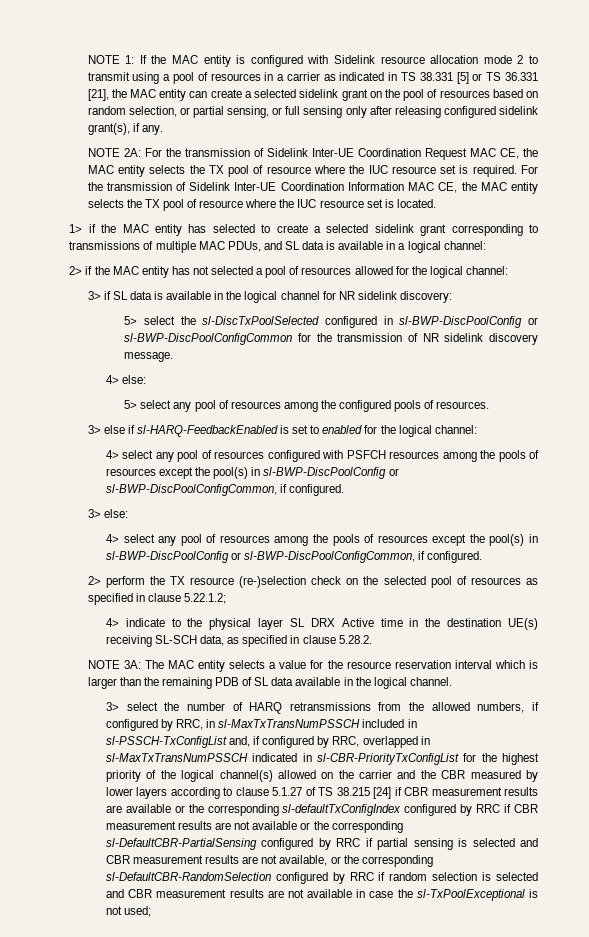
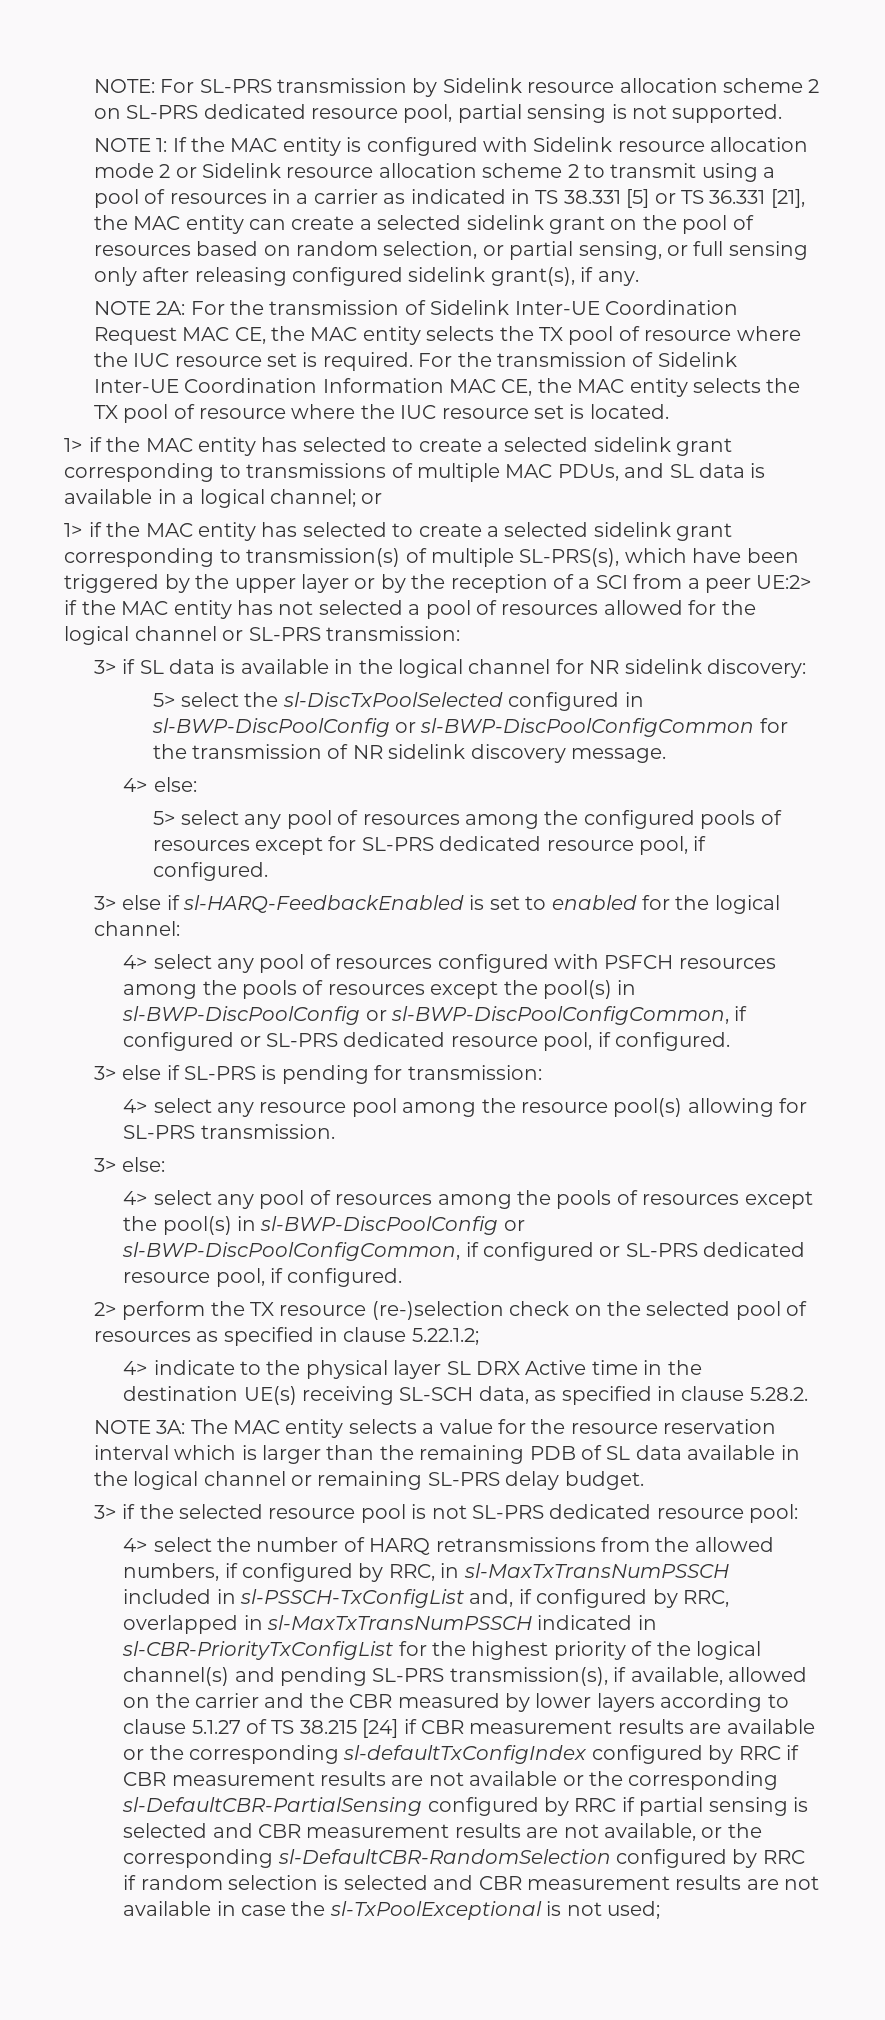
(87, 59) none -> [93,78,820,97] [93,104,783,123] NOTE: For SL-PRS transmission by Sidelink resource allocation scheme 2 on SL-PRS dedicated resource pool, partial sensing is not supported. //
(524, 59) none -> [175,163,579,178] or Sidelink resource allocation scheme 2
[443,241,486,250] [69,266,83,275] channel: // 2> -> [269,489,383,507] [64,522,733,541] [64,548,799,567] [64,574,813,593] channel; or // 1> if the MAC entity has selected to create a selected sidelink grant corresponding to transmission(s) of multiple SL-PRS(s), which have been triggered by the upper layer or by the reception of a SCI from a peer UE:2>
[465,266,508,275] channel: -> [134,626,460,641] channel or SL-PRS transmission:
[436,401,490,409] resources. -> [152,836,707,855] [152,862,268,881] resources except for SL-PRS dedicated resource pool, if configured.
[289,484,345,496] configured. -> [123,1032,730,1051] [93,1065,542,1084] [123,1098,808,1117] [123,1124,335,1139] configured or SL-PRS dedicated resource pool, if configured. // 3> else if SL-PRS is pending for transmission: // 4> select any resource pool among the resource pool(s) allowing for SL-PRS transmission.
(426, 555) none -> [482,1242,806,1261] [123,1268,283,1287] configured or SL-PRS dedicated resource pool, if
[409,677,452,686] [105,702,119,711] channel. // 3> -> [203,1471,644,1490] [93,1504,799,1523] [123,1538,149,1552] channel or remaining SL-PRS delay budget. // 3> if the selected resource pool is not SL-PRS dedicated resource pool: // 4>
(273, 776) none -> [234,1667,723,1686] and pending SL-PRS transmission(s), if available,

